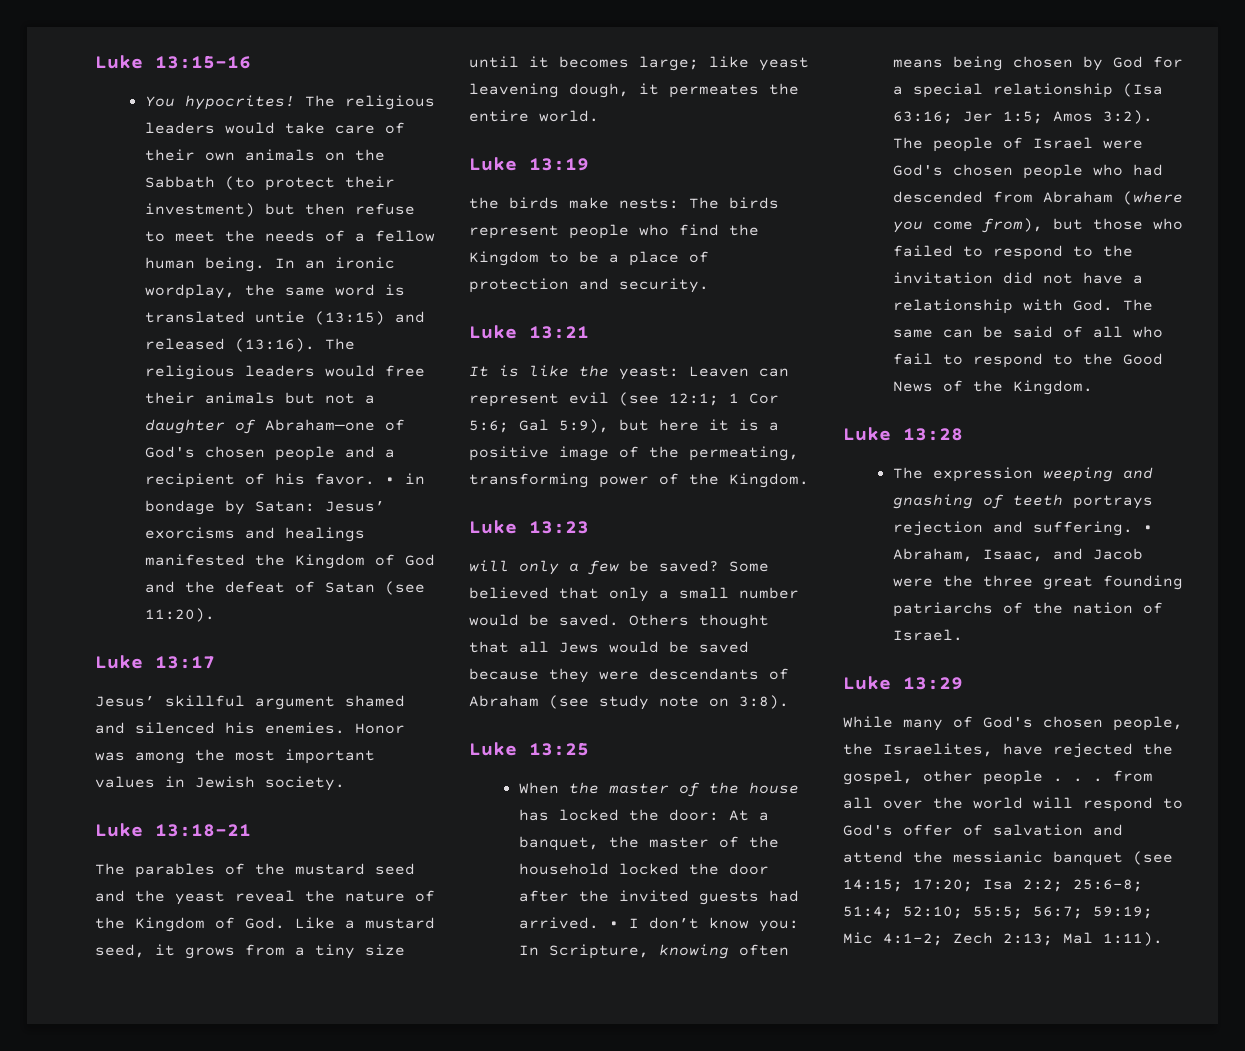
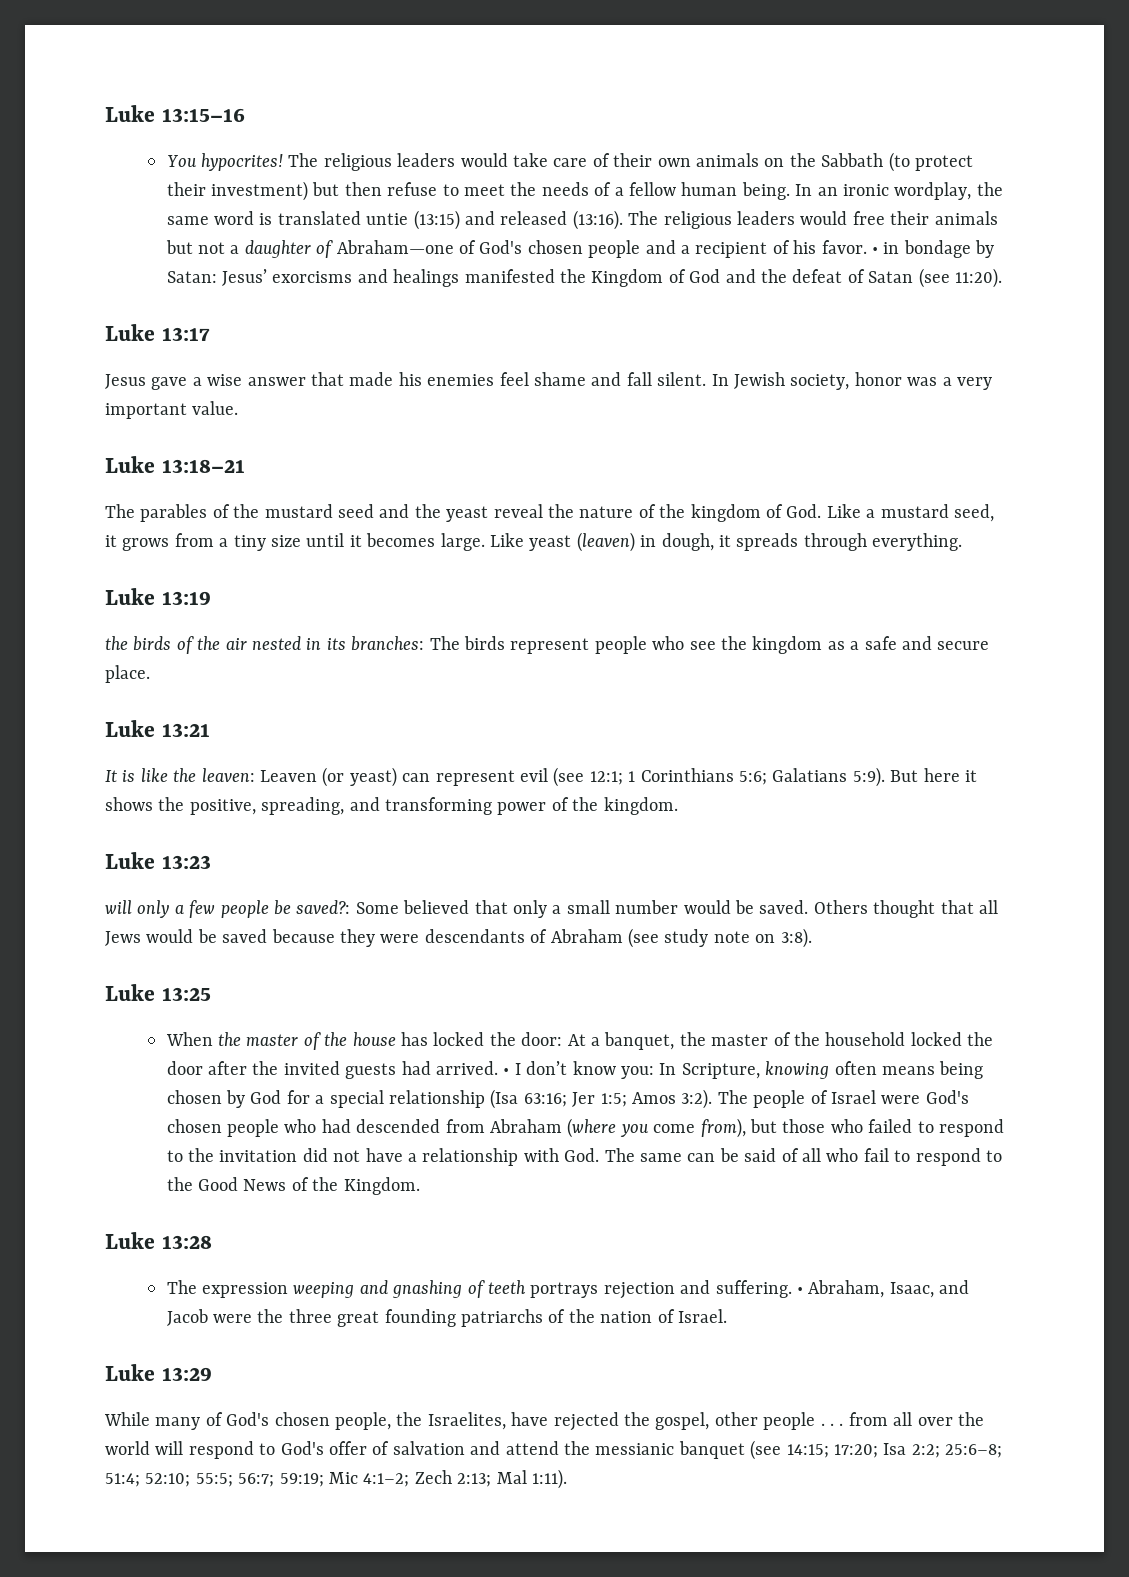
[95,695,405,710] [95,722,405,734] [95,749,375,764] [95,776,345,791] Jesus’ skillful argument shamed and silenced his enemies. Honor was among the most important values in Jewish society. -> [105,372,992,390] [105,401,239,419] Jesus gave a wise answer that made his enemies feel shame and fall silent. In Jewish society, honor was a very important value.
[135,917,205,932] Kingdom -> [690,504,761,522] kingdom
[639,56,809,71] [469,83,799,98] [469,110,599,122] [469,157,589,171] [469,197,679,209] large; like yeast leavening dough, it permeates the entire world. // Luke 13:19 // the birds make nests: -> [440,532,963,552] [105,588,211,605] [105,636,425,654] large. Like yeast (leaven) in dough, it spreads through everything. // Luke 13:19 // the birds of the air nested in its branches:
[679,224,759,236] [469,251,709,266] [469,278,709,293] find the Kingdom to be a place of protection and security. -> [689,636,990,654] [105,665,150,683] see the kingdom as a safe and secure place.
[619,366,749,380] yeast: Leaven -> [201,767,397,787] leaven: Leaven (or yeast)
[749,393,779,404] [469,419,779,433] [469,446,799,461] Cor 5:6; Gal 5:9), but here it is a positive image of the permeating, -> [640,767,977,787] [105,797,380,815] Corinthians 5:6; Galatians 5:9). But here it shows the positive, spreading, and
[729,473,809,488] Kingdom. -> [603,797,678,815] kingdom.
[629,560,719,572] be saved? -> [220,900,351,918] people be saved?:

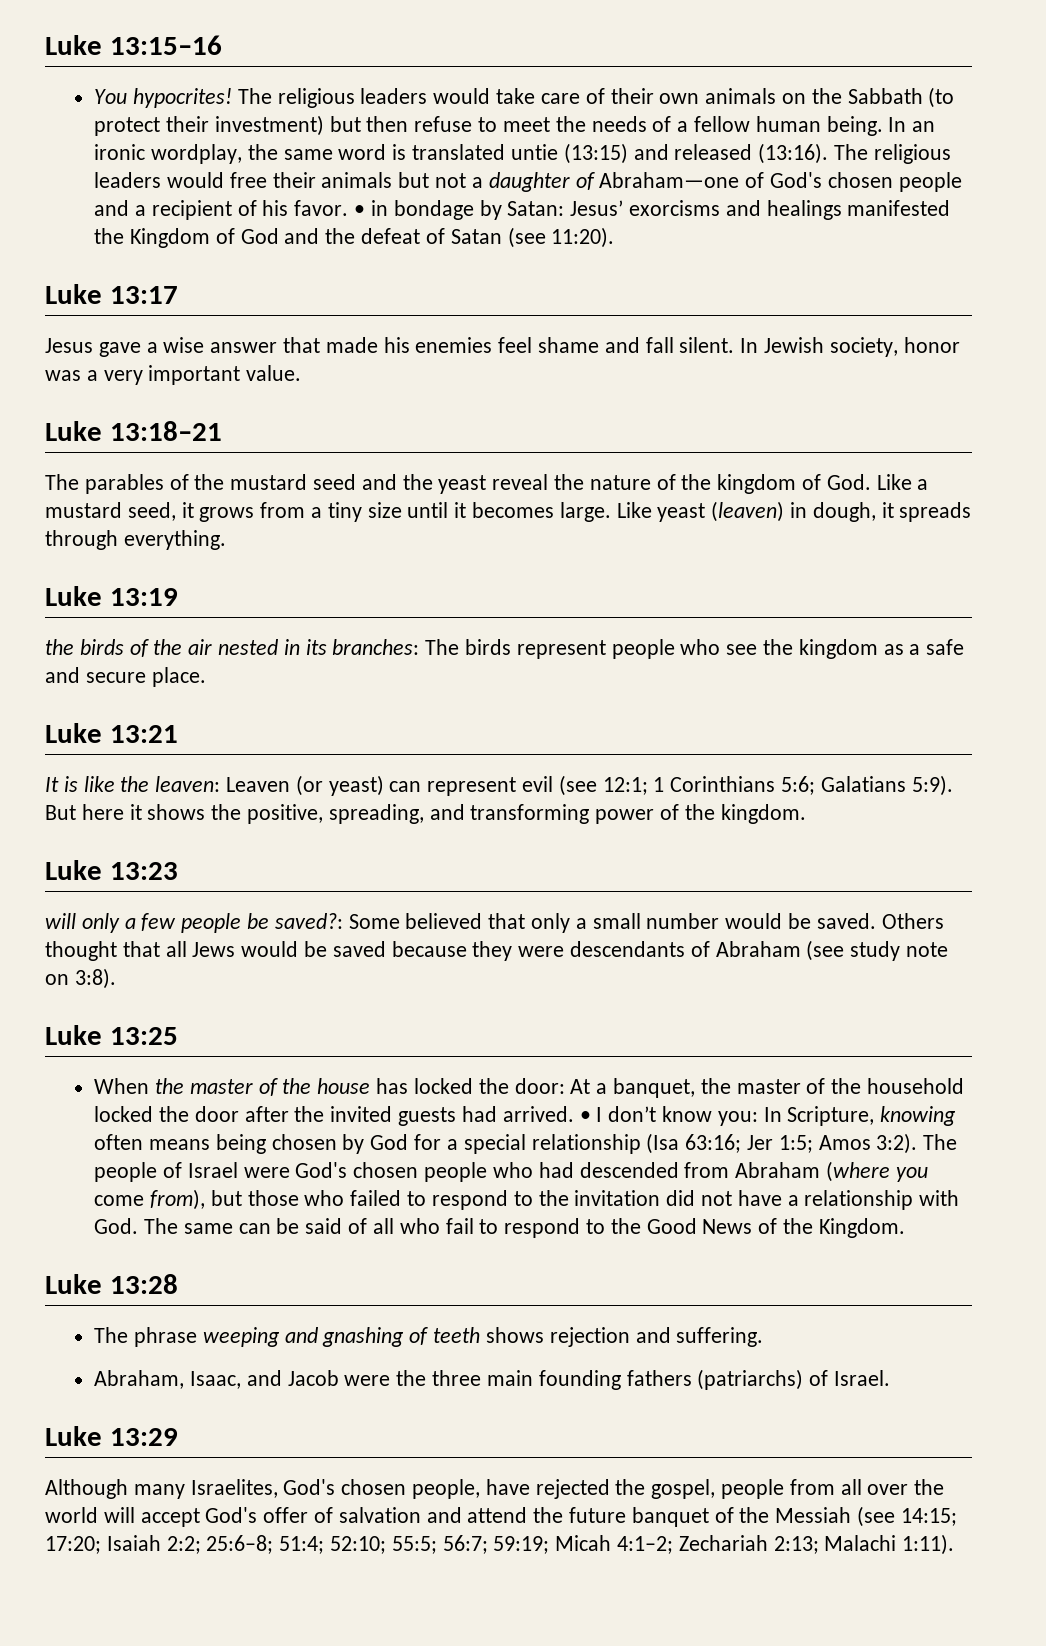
[201,1282,288,1298] expression -> [134,1327,198,1347] phrase
[530,1282,599,1298] portrays -> [485,1327,544,1343] shows
[796,1287,803,1294] • -> (764, 1337) //
[337,1309,653,1327] great founding patriarchs of the nation -> [486,1369,804,1390] main founding fathers (patriarchs)
[104,1412,223,1430] While many of -> [45,1479,278,1499] Although many Israelites,
[396,1412,506,1430] the Israelites, -> (481, 1489) none
[714,1412,844,1430] other people . . . -> [721,1479,785,1499] people
[188,1441,276,1459] respond to -> [140,1508,200,1527] accept
[595,1441,745,1459] messianic banquet -> [569,1507,852,1527] future banquet of the Messiah
[883,1443,907,1455] Isa -> [106,1535,161,1551] Isaiah
[329,1470,527,1487] Mic 4:1–2; Zech 2:13; Mal -> [555,1535,897,1554] Micah 4:1–2; Zechariah 2:13; Malachi

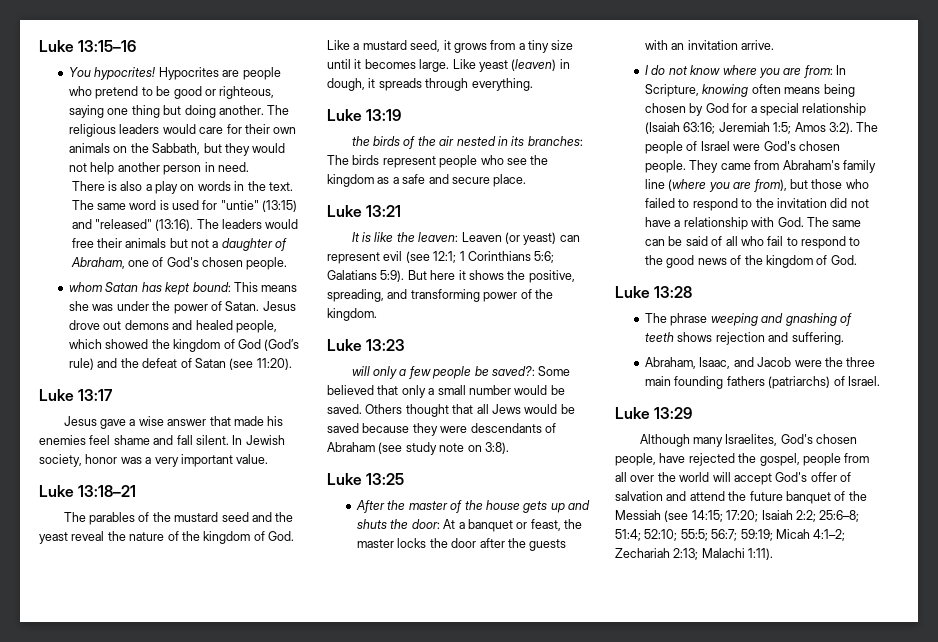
[237,88,605,108] The religious leaders would take care of -> [158,67,281,80] [69,86,275,99] [69,105,290,118] [69,124,242,137] Hypocrites are people who pretend to be good or righteous, saying one thing but doing another. The religious leaders would care for
[847,87,955,108] [94,115,936,136] [94,144,558,164] Sabbath (to protect their investment) but then refuse to meet the needs of a fellow human being. In an ironic wordplay, the same word is translated untie -> [152,143,286,156] [69,162,249,175] [71,181,293,194] [71,200,259,210] Sabbath, but they would not help another person in need. // There is also a play on words in the text. The same word is used for "untie"
[674,144,753,160] released -> [94,219,152,229] "released"
[873,144,951,164] religious -> (219, 224) none
[599,172,740,188] Abraham—one -> [70,257,149,269] Abraham, one
[898,172,962,192] [94,200,951,220] [94,228,279,248] people and a recipient of his favor. • in bondage by Satan: Jesus’ exorcisms and healings manifested the Kingdom of God -> [246,257,288,270] [69,282,298,295] [69,301,296,314] [69,320,277,333] [69,339,300,352] [69,358,95,370] people. // whom Satan has kept bound: This means she was under the power of Satan. Jesus drove out demons and healed people, which showed the kingdom of God (God’s rule)
[94,1078,150,1094] When -> [356,500,386,513] After
[376,1078,964,1098] [94,1106,758,1126] has locked the door: At a banquet, the master of the household locked the door after the invited guests had arrived. • I don’t know you: -> [523,500,591,513] [357,519,583,532] [357,538,567,551] [645,40,775,50] [645,65,833,78] gets up and shuts the door: At a banquet or feast, the master locks the door after the guests with an invitation arrive. // I do not know where you are from:
[646,1133,773,1154] (Isa 63:16; Jer -> [645,122,770,134] (Isaiah 63:16; Jeremiah
[424,1162,821,1182] people who had descended from Abraham -> [645,160,876,173] [645,179,666,189] people. They came from Abraham's family line
[94,1195,145,1206] come -> [733,182,752,189] are
[646,1218,905,1238] Good News of the Kingdom. -> [666,255,857,268] good news of the kingdom of God.

